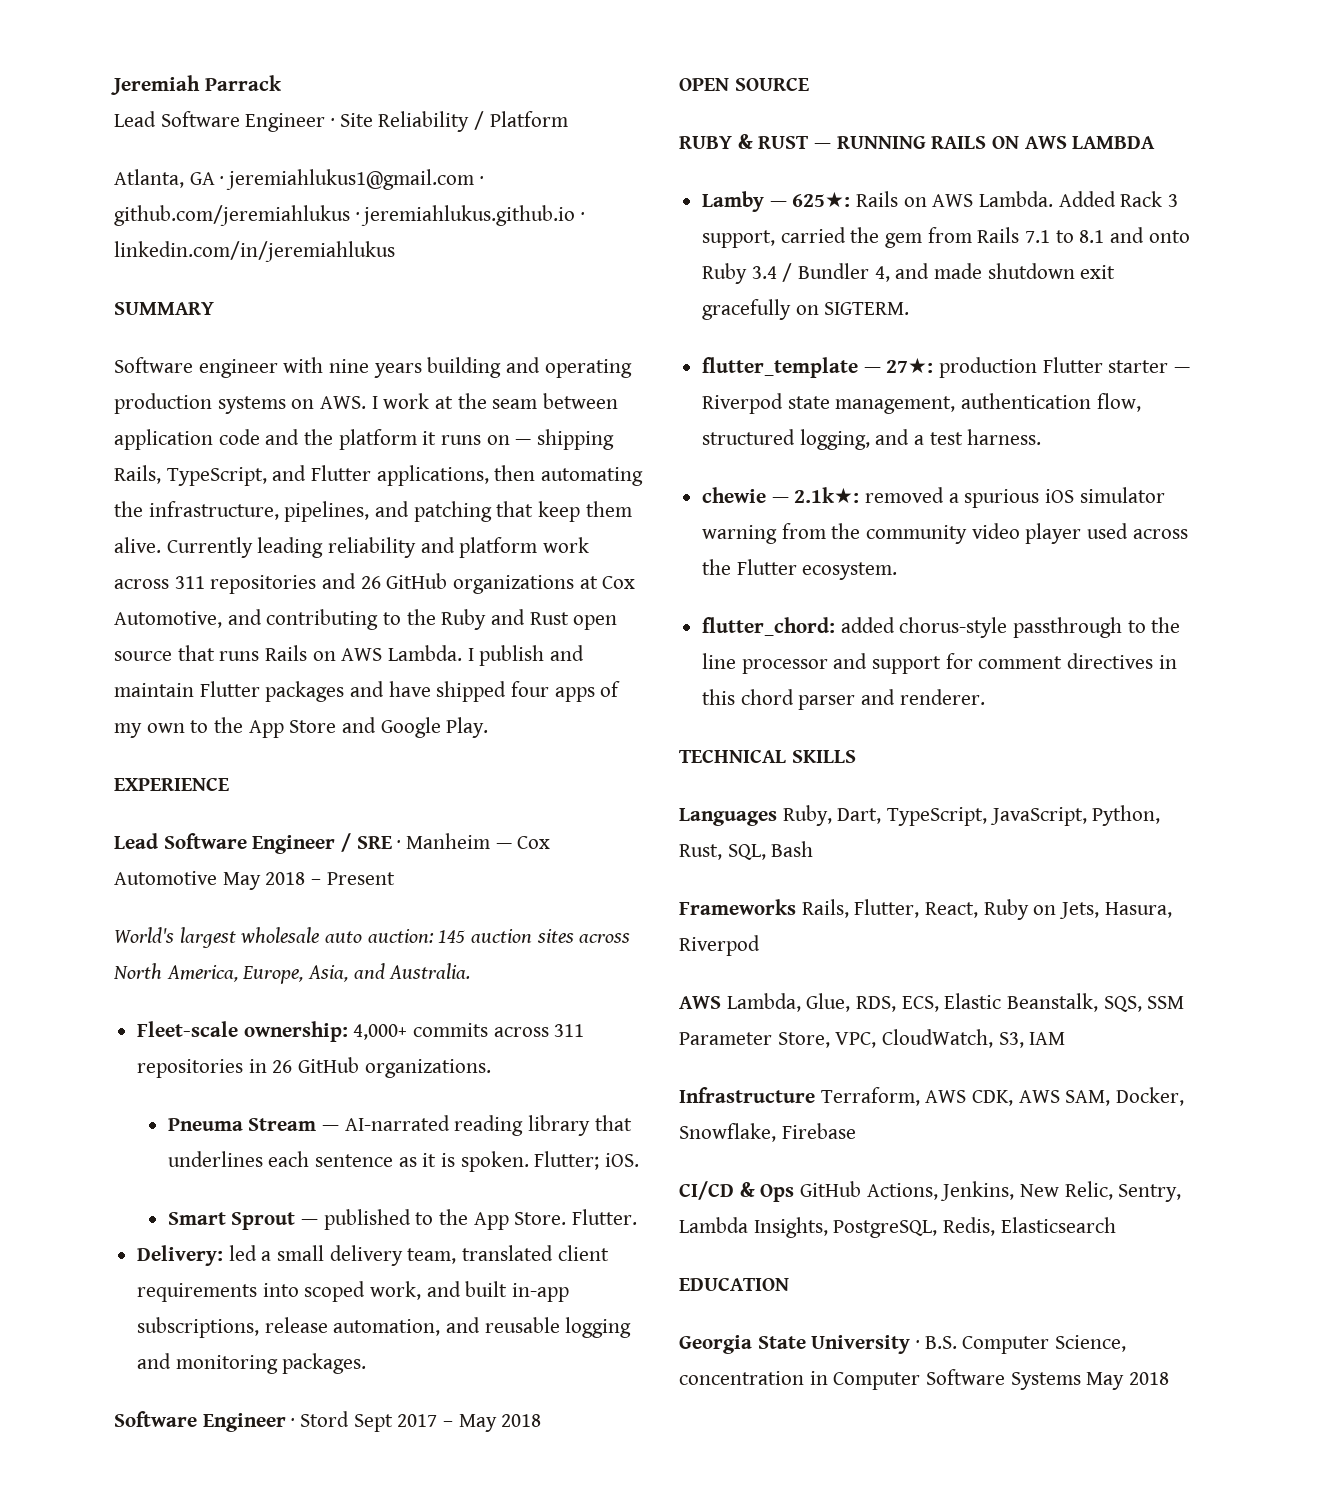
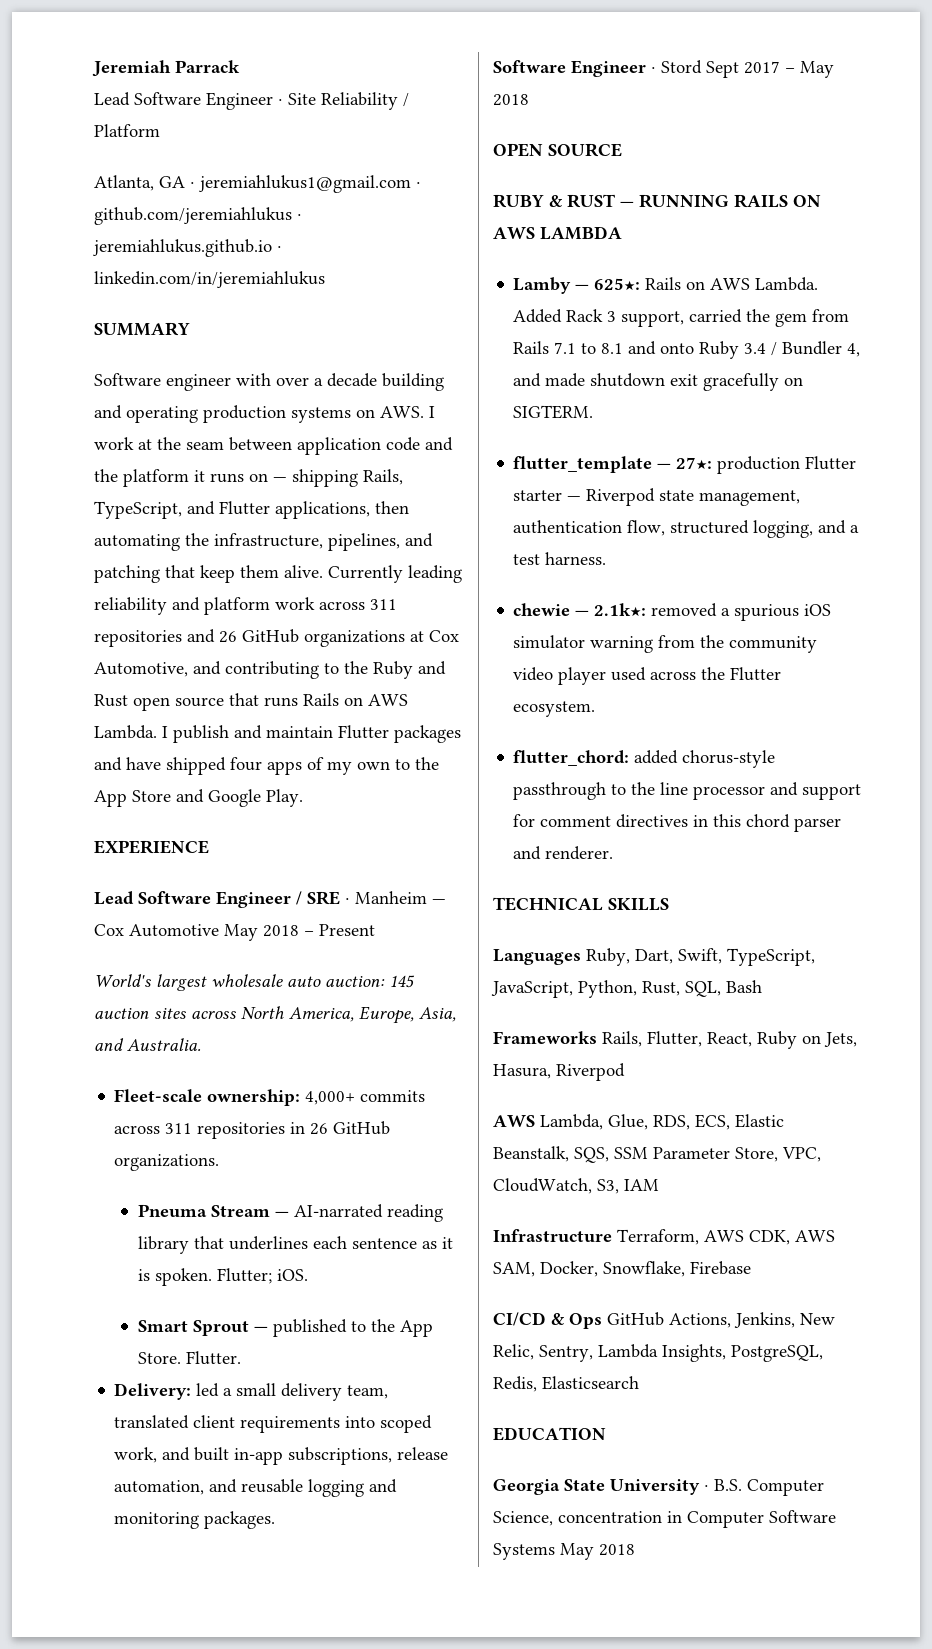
[329,359,422,378] nine years -> [276,373,377,387] over a decade
(882, 816) none -> [678,948,722,964] Swift,

